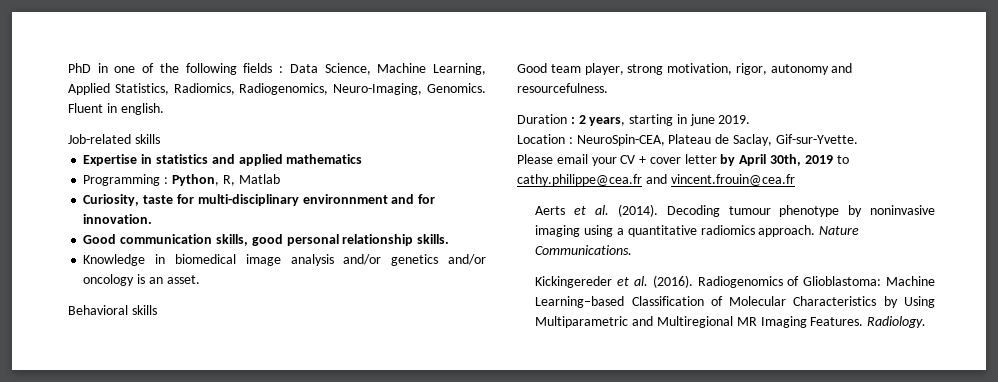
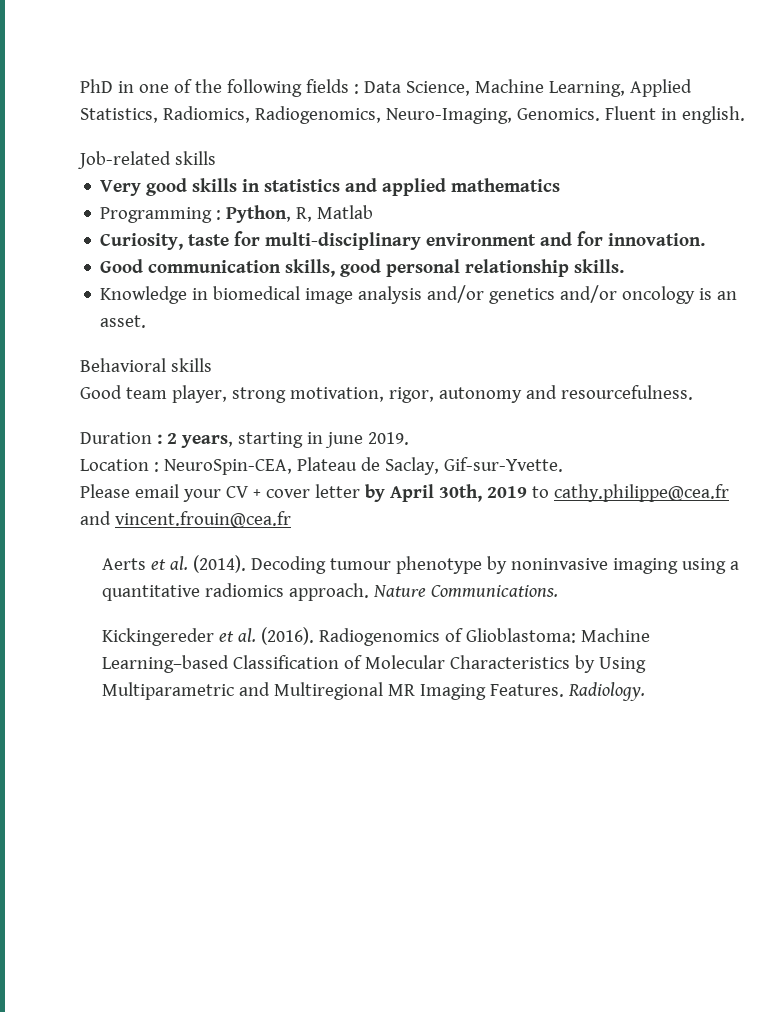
[83,154,138,166] Expertise -> [100,178,238,196] Very good skills
[302,194,388,204] environnment -> [426,233,537,246] environment

